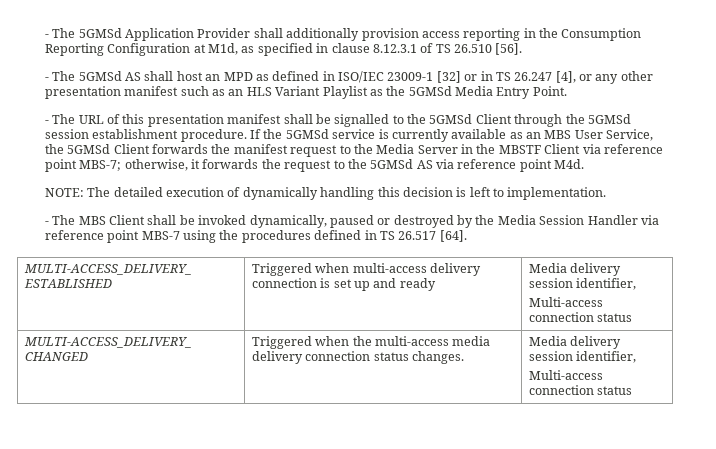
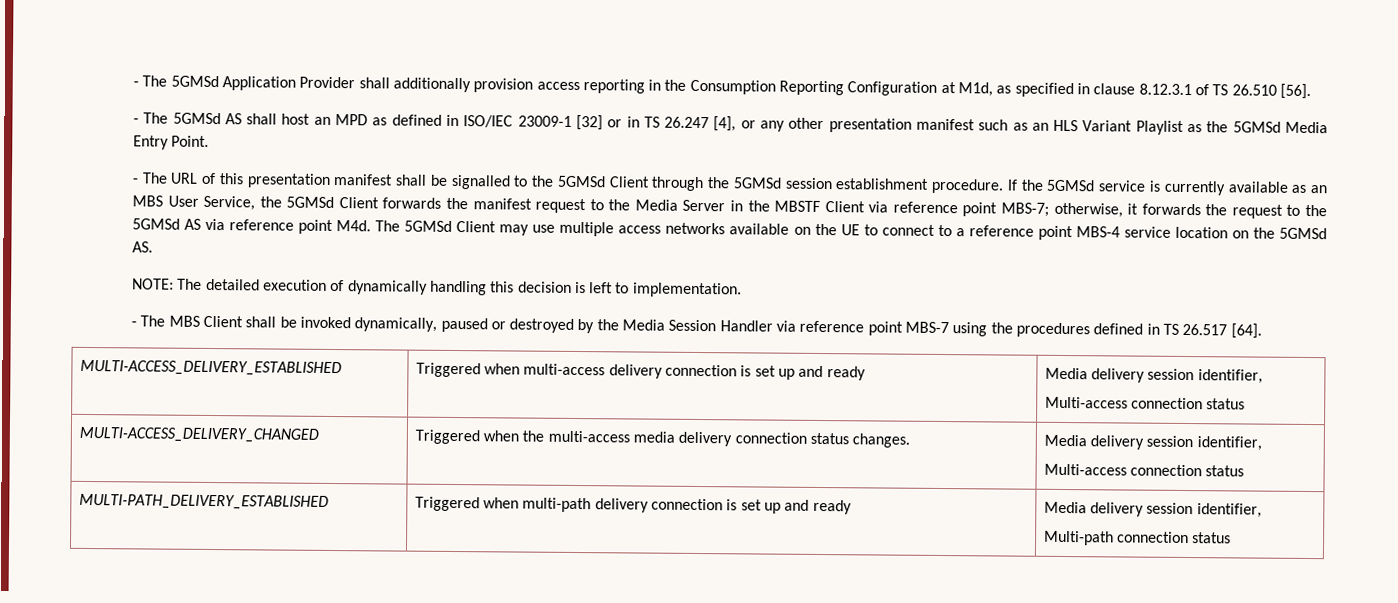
(585, 164) none -> [375,220,1328,241] [131,241,153,253] The 5GMSd Client may use multiple access networks available on the UE to connect to a reference point MBS-4 service location on the 5GMSd AS.
(633, 390) none -> [78,493,329,510] [414,496,852,515] [1043,501,1262,518] [1043,530,1232,546] // MULTI-PATH_DELIVERY_ESTABLISHED | Triggered when multi-path delivery connection is set up and ready | Media delivery session identifier, // Multi-path connection status

